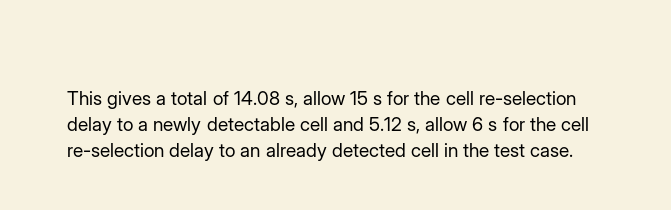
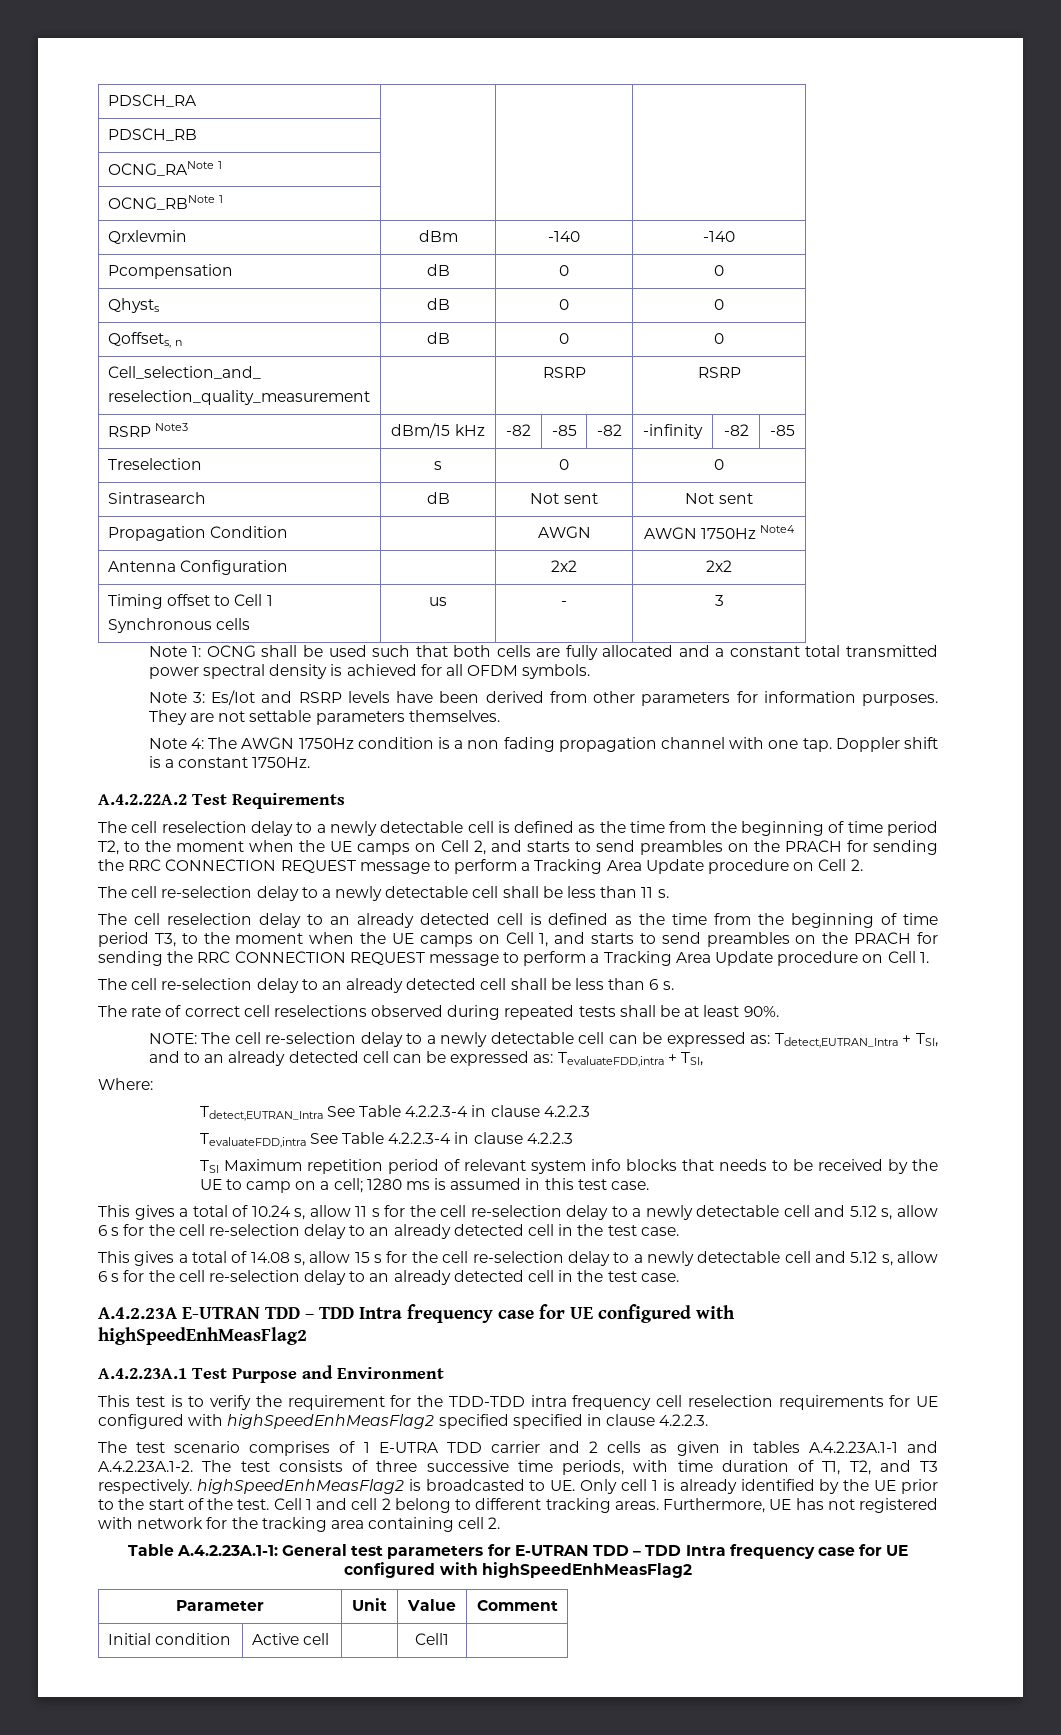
(67, 98) none -> [107,94,197,107] [107,128,197,141] [107,161,222,176] [107,195,223,210] [107,230,187,244] [418,230,458,242] [548,231,580,242] [703,231,735,242] [107,264,233,279] [426,264,450,276] [559,265,569,276] [714,265,724,276] [107,298,160,313] [426,298,450,310] [559,299,569,310] [714,299,724,310] [107,332,182,348] [426,332,450,344] [559,333,569,344] [714,333,724,344] [107,366,261,379] [107,390,370,405] [542,367,586,378] [697,367,741,378] [107,423,188,437] [391,423,485,438] [506,424,531,436] [551,425,577,436] [597,424,622,436] [643,424,703,439] [723,424,749,436] [770,425,795,436] [107,458,202,470] [434,461,442,470] [559,459,569,470] [714,459,724,470] [107,492,206,504] [426,492,450,504] [530,493,598,504] [685,493,753,504] [107,526,288,541] [537,526,591,538] [643,525,796,539] [107,560,288,575] [551,560,577,572] [706,560,732,572] [107,594,273,609] [107,618,250,633] [429,597,447,606] [561,601,567,606] [714,595,724,606] [148,645,938,660] [148,664,591,679] [148,690,938,706] [148,710,500,725] [148,737,938,752] [148,756,311,768] [98,793,345,809] [98,821,938,836] [98,840,938,855] [98,859,863,874] [98,886,669,901] [98,913,939,928] [98,932,939,947] [98,951,929,966] [98,978,674,993] [98,1005,779,1020] [148,1032,938,1048] [148,1051,704,1067] [98,1078,153,1090] [199,1105,590,1121] [199,1132,573,1148] [199,1159,938,1174] [199,1178,650,1193] [98,1205,938,1220] [98,1224,679,1239] PDSCH_RA | | | // PDSCH_RB | | | // OCNG_RANote 1 | | | // OCNG_RBNote 1 | | | // Qrxlevmin | dBm | -140 | -140 // Pcompensation | dB | 0 | 0 // Qhysts | dB | 0 | 0 // Qoffsets, n | dB | 0 | 0 // Cell_selection_and_ // reselection_quality_measurement | | RSRP | RSRP // RSRP Note3 | dBm/15 kHz | -82 | -85 | -82 | -infinity | -82 | -85 // Treselection | s | 0 | 0 // Sintrasearch | dB | Not sent | Not sent // Propagation Condition | | AWGN | AWGN 1750Hz Note4 // Antenna Configuration | | 2x2 | 2x2 // Timing offset to Cell 1 // Synchronous cells | us | - | 3 // Note 1: OCNG shall be used such that both cells are fully allocated and a constant total transmitted power spectral density is achieved for all OFDM symbols. // Note 3: Es/Iot and RSRP levels have been derived from other parameters for information purposes. They are not settable parameters themselves. // Note 4: The AWGN 1750Hz condition is a non fading propagation channel with one tap. Doppler shift is a constant 1750Hz. // A.4.2.22A.2 Test Requirements // The cell reselection delay to a newly detectable cell is defined as the time from the beginning of time period T2, to the moment when the UE camps on Cell 2, and starts to send preambles on the PRACH for sending the RRC CONNECTION REQUEST message to perform a Tracking Area Update procedure on Cell 2. // The cell re-selection delay to a newly detectable cell shall be less than 11 s. // The cell reselection delay to an already detected cell is defined as the time from the beginning of time period T3, to the moment when the UE camps on Cell 1, and starts to send preambles on the PRACH for sending the RRC CONNECTION REQUEST message to perform a Tracking Area Update procedure on Cell 1. // The cell re-selection delay to an already detected cell shall be less than 6 s. // The rate of correct cell reselections observed during repeated tests shall be at least 90%. // NOTE: The cell re-selection delay to a newly detectable cell can be expressed as: Tdetect,EUTRAN_Intra + TSI, and to an already detected cell can be expressed as: TevaluateFDD,intra + TSI, // Where: // Tdetect,EUTRAN_Intra See Table 4.2.2.3-4 in clause 4.2.2.3 // TevaluateFDD,intra See Table 4.2.2.3-4 in clause 4.2.2.3 // TSI Maximum repetition period of relevant system info blocks that needs to be received by the UE to camp on a cell; 1280 ms is assumed in this test case. // This gives a total of 10.24 s, allow 11 s for the cell re-selection delay to a newly detectable cell and 5.12 s, allow 6 s for the cell re-selection delay to an already detected cell in the test case. //
(574, 152) none -> [98,1304,735,1323] [98,1327,307,1345] [98,1365,444,1383] [98,1395,938,1410] [98,1414,709,1429] [98,1441,939,1456] [98,1460,938,1475] [98,1479,939,1494] [98,1498,938,1513] [98,1517,501,1532] [127,1544,909,1559] [344,1562,692,1578] [176,1600,264,1611] [352,1598,387,1611] [407,1599,456,1611] [476,1600,558,1611] [107,1633,231,1645] [251,1633,329,1645] [415,1633,449,1645] // A.4.2.23A E-UTRAN TDD – TDD Intra frequency case for UE configured with highSpeedEnhMeasFlag2 // A.4.2.23A.1 Test Purpose and Environment // This test is to verify the requirement for the TDD-TDD intra frequency cell reselection requirements for UE configured with highSpeedEnhMeasFlag2 specified specified in clause 4.2.2.3. // The test scenario comprises of 1 E-UTRA TDD carrier and 2 cells as given in tables A.4.2.23A.1-1 and A.4.2.23A.1-2. The test consists of three successive time periods, with time duration of T1, T2, and T3 respectively. highSpeedEnhMeasFlag2 is broadcasted to UE. Only cell 1 is already identified by the UE prior to the start of the test. Cell 1 and cell 2 belong to different tracking areas. Furthermore, UE has not registered with network for the tracking area containing cell 2. // Table A.4.2.23A.1-1: General test parameters for E-UTRAN TDD – TDD Intra frequency case for UE configured with highSpeedEnhMeasFlag2 // Parameter | Unit | Value | Comment // Initial condition | Active cell | | Cell1 |

